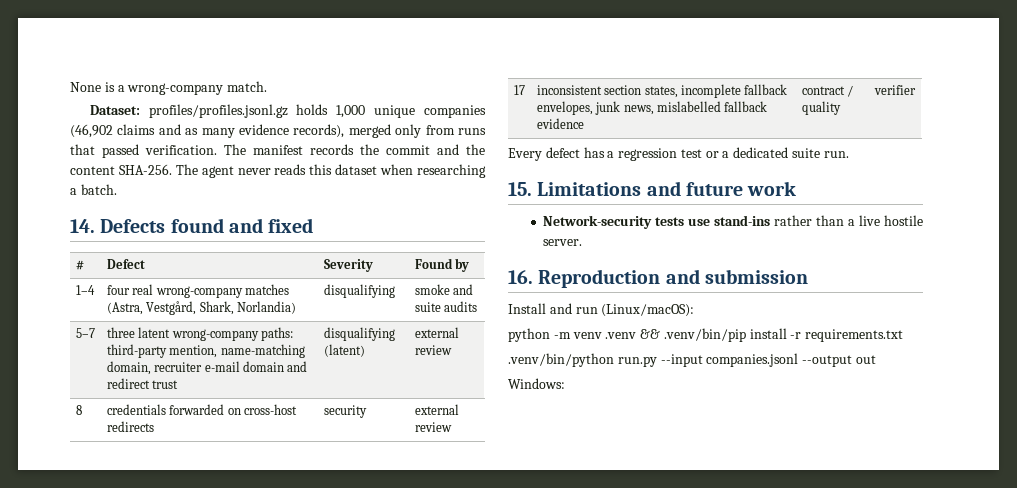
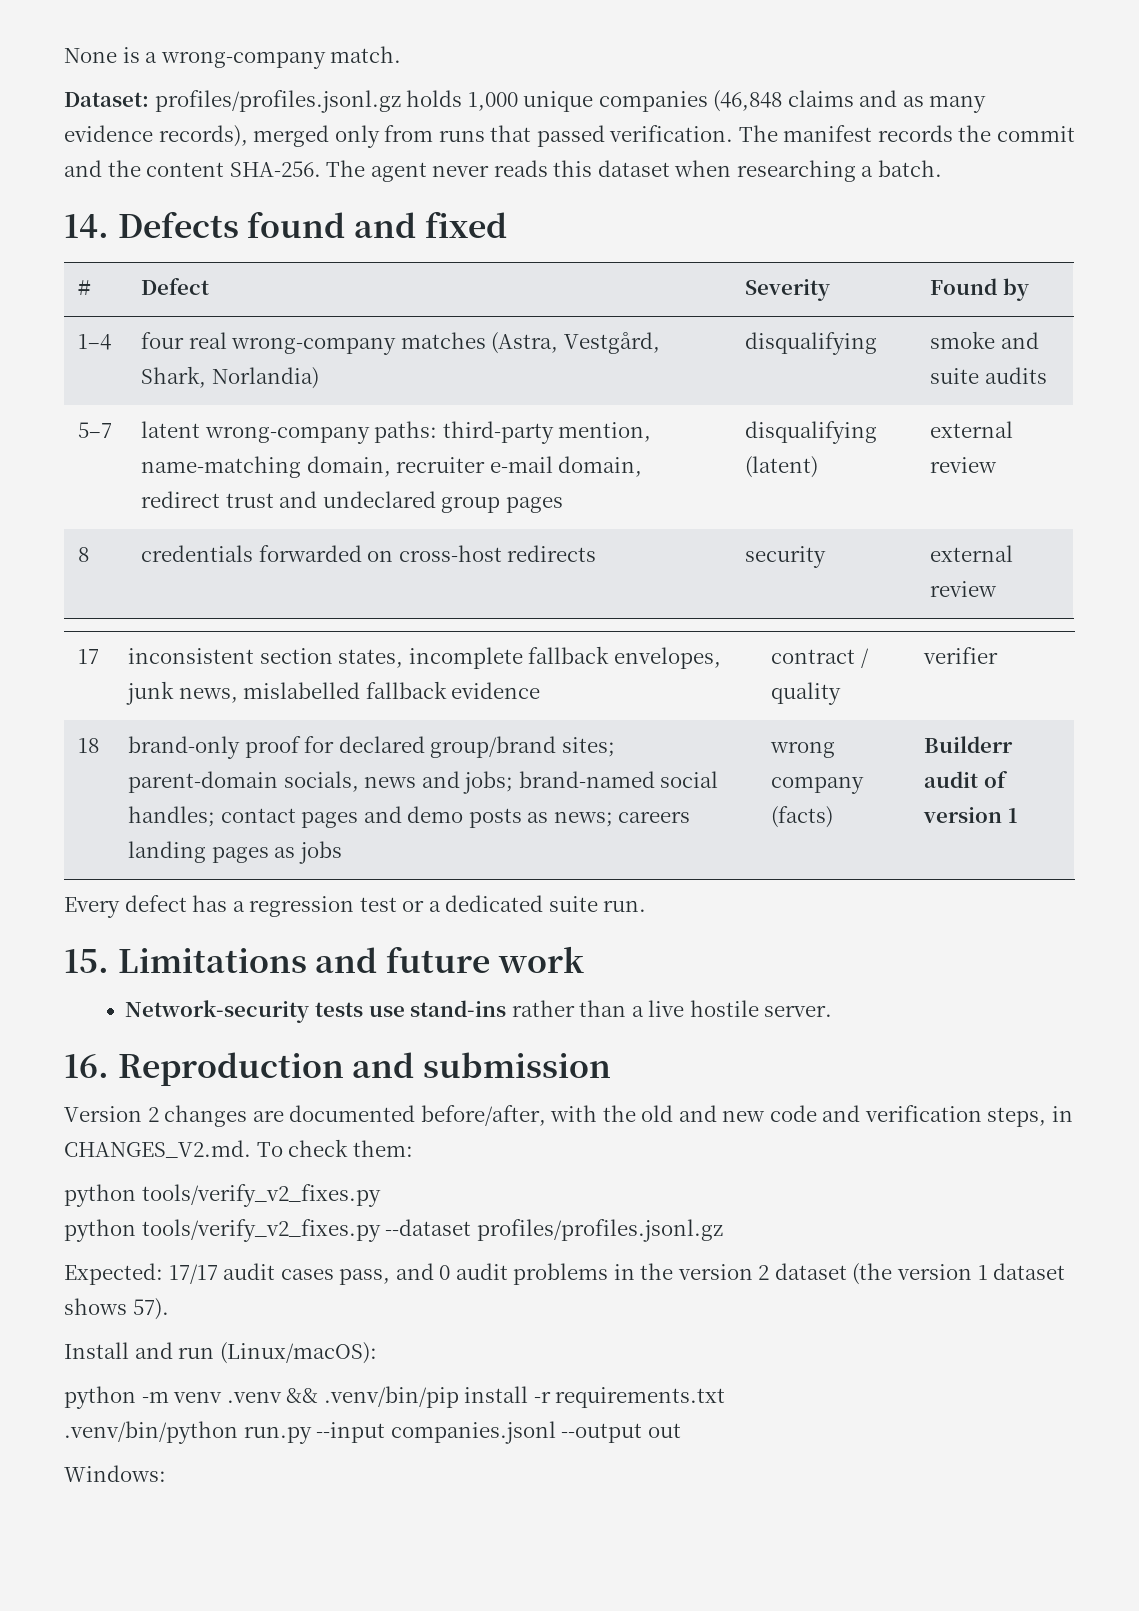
[70,124,113,138] (46,902 -> [713,90,783,112] (46,848
[106,327,135,338] three -> (113, 430) none
[242,361,308,372] domain and -> [558,456,643,477] domain,
(179, 384) none -> [279,491,563,513] and undeclared group pages
(916, 90) none -> [78,738,100,753] [128,736,615,759] [128,771,719,794] [128,806,691,828] [128,841,342,864] [770,741,836,758] [771,776,865,794] [771,806,834,828] [924,736,1014,753] [924,771,1008,788] [923,807,1018,823] // 18 | brand-only proof for declared group/brand sites; parent-domain socials, news and jobs; brand-named social handles; contact pages and demo posts as news; careers landing pages as jobs | wrong company (facts) | Builderr audit of version 1
(808, 276) none -> [64,1105,1074,1127] [64,1139,413,1158] [64,1184,381,1207] [64,1219,723,1242] [64,1263,1066,1285] [64,1298,169,1320] // Version 2 changes are documented before/after, with the old and new code and verification steps, in CHANGES_V2.md. To check them: // python tools/verify_v2_fixes.py // python tools/verify_v2_fixes.py --dataset profiles/profiles.jsonl.gz // Expected: 17/17 audit cases pass, and 0 audit problems in the version 2 dataset (the version 1 dataset shows 57).

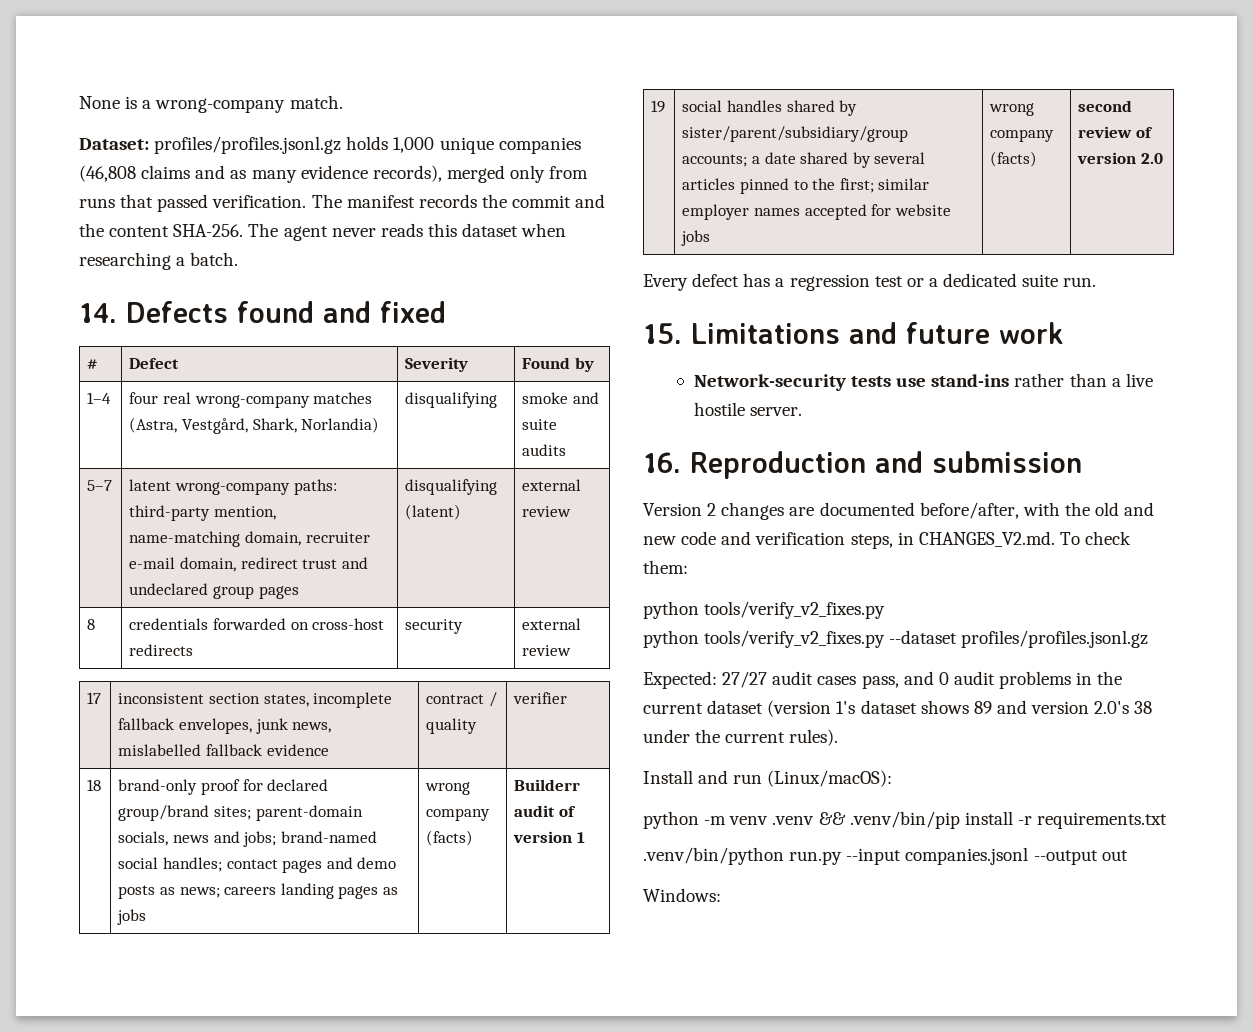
[713,90,783,112] (46,848 -> [79,165,136,182] (46,808
(1018, 815) none -> [651,100,666,113] [682,100,858,116] [682,126,909,142] [682,152,926,168] [682,178,930,194] [682,204,951,220] [681,230,711,246] [989,103,1035,116] [990,129,1055,142] [990,151,1038,167] [1078,100,1133,112] [1078,126,1153,138] [1077,152,1163,164] // 19 | social handles shared by sister/parent/subsidiary/group accounts; a date shared by several articles pinned to the first; similar employer names accepted for website jobs | wrong company (facts) | second review of version 2.0
[168,1264,218,1284] 17/17 -> [722,671,768,688] 27/27
[677,1263,1066,1285] [64,1298,169,1320] version 2 dataset (the version 1 dataset shows 57). -> [643,700,1153,717] [643,729,839,746] current dataset (version 1's dataset shows 89 and version 2.0's 38 under the current rules).

